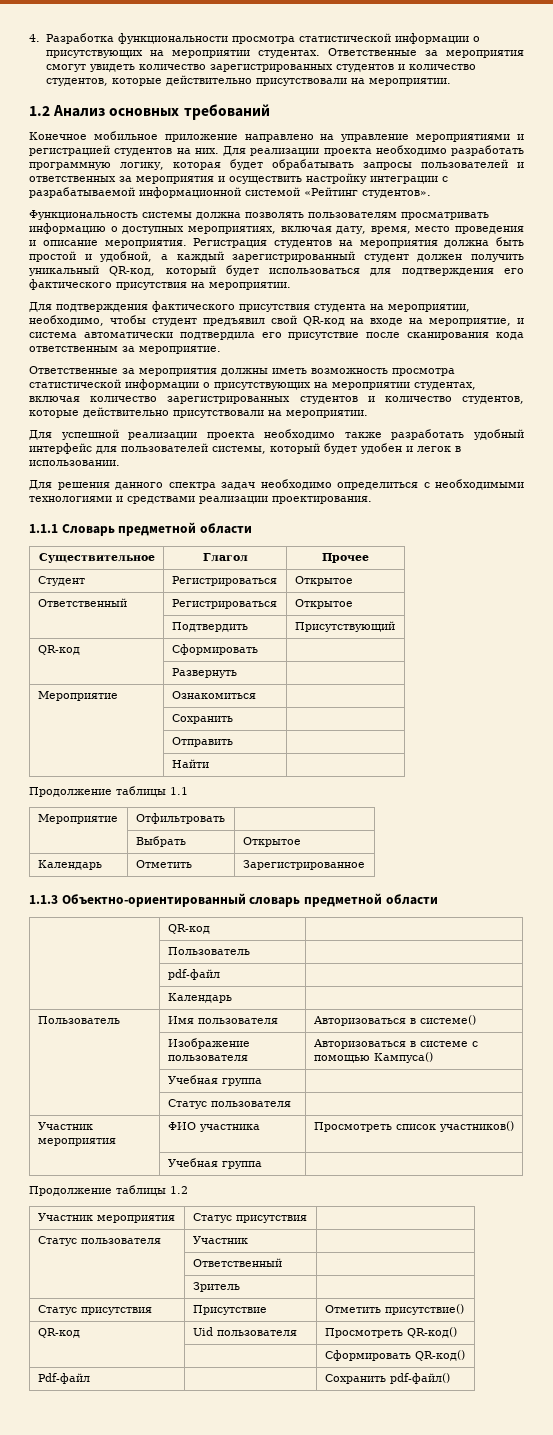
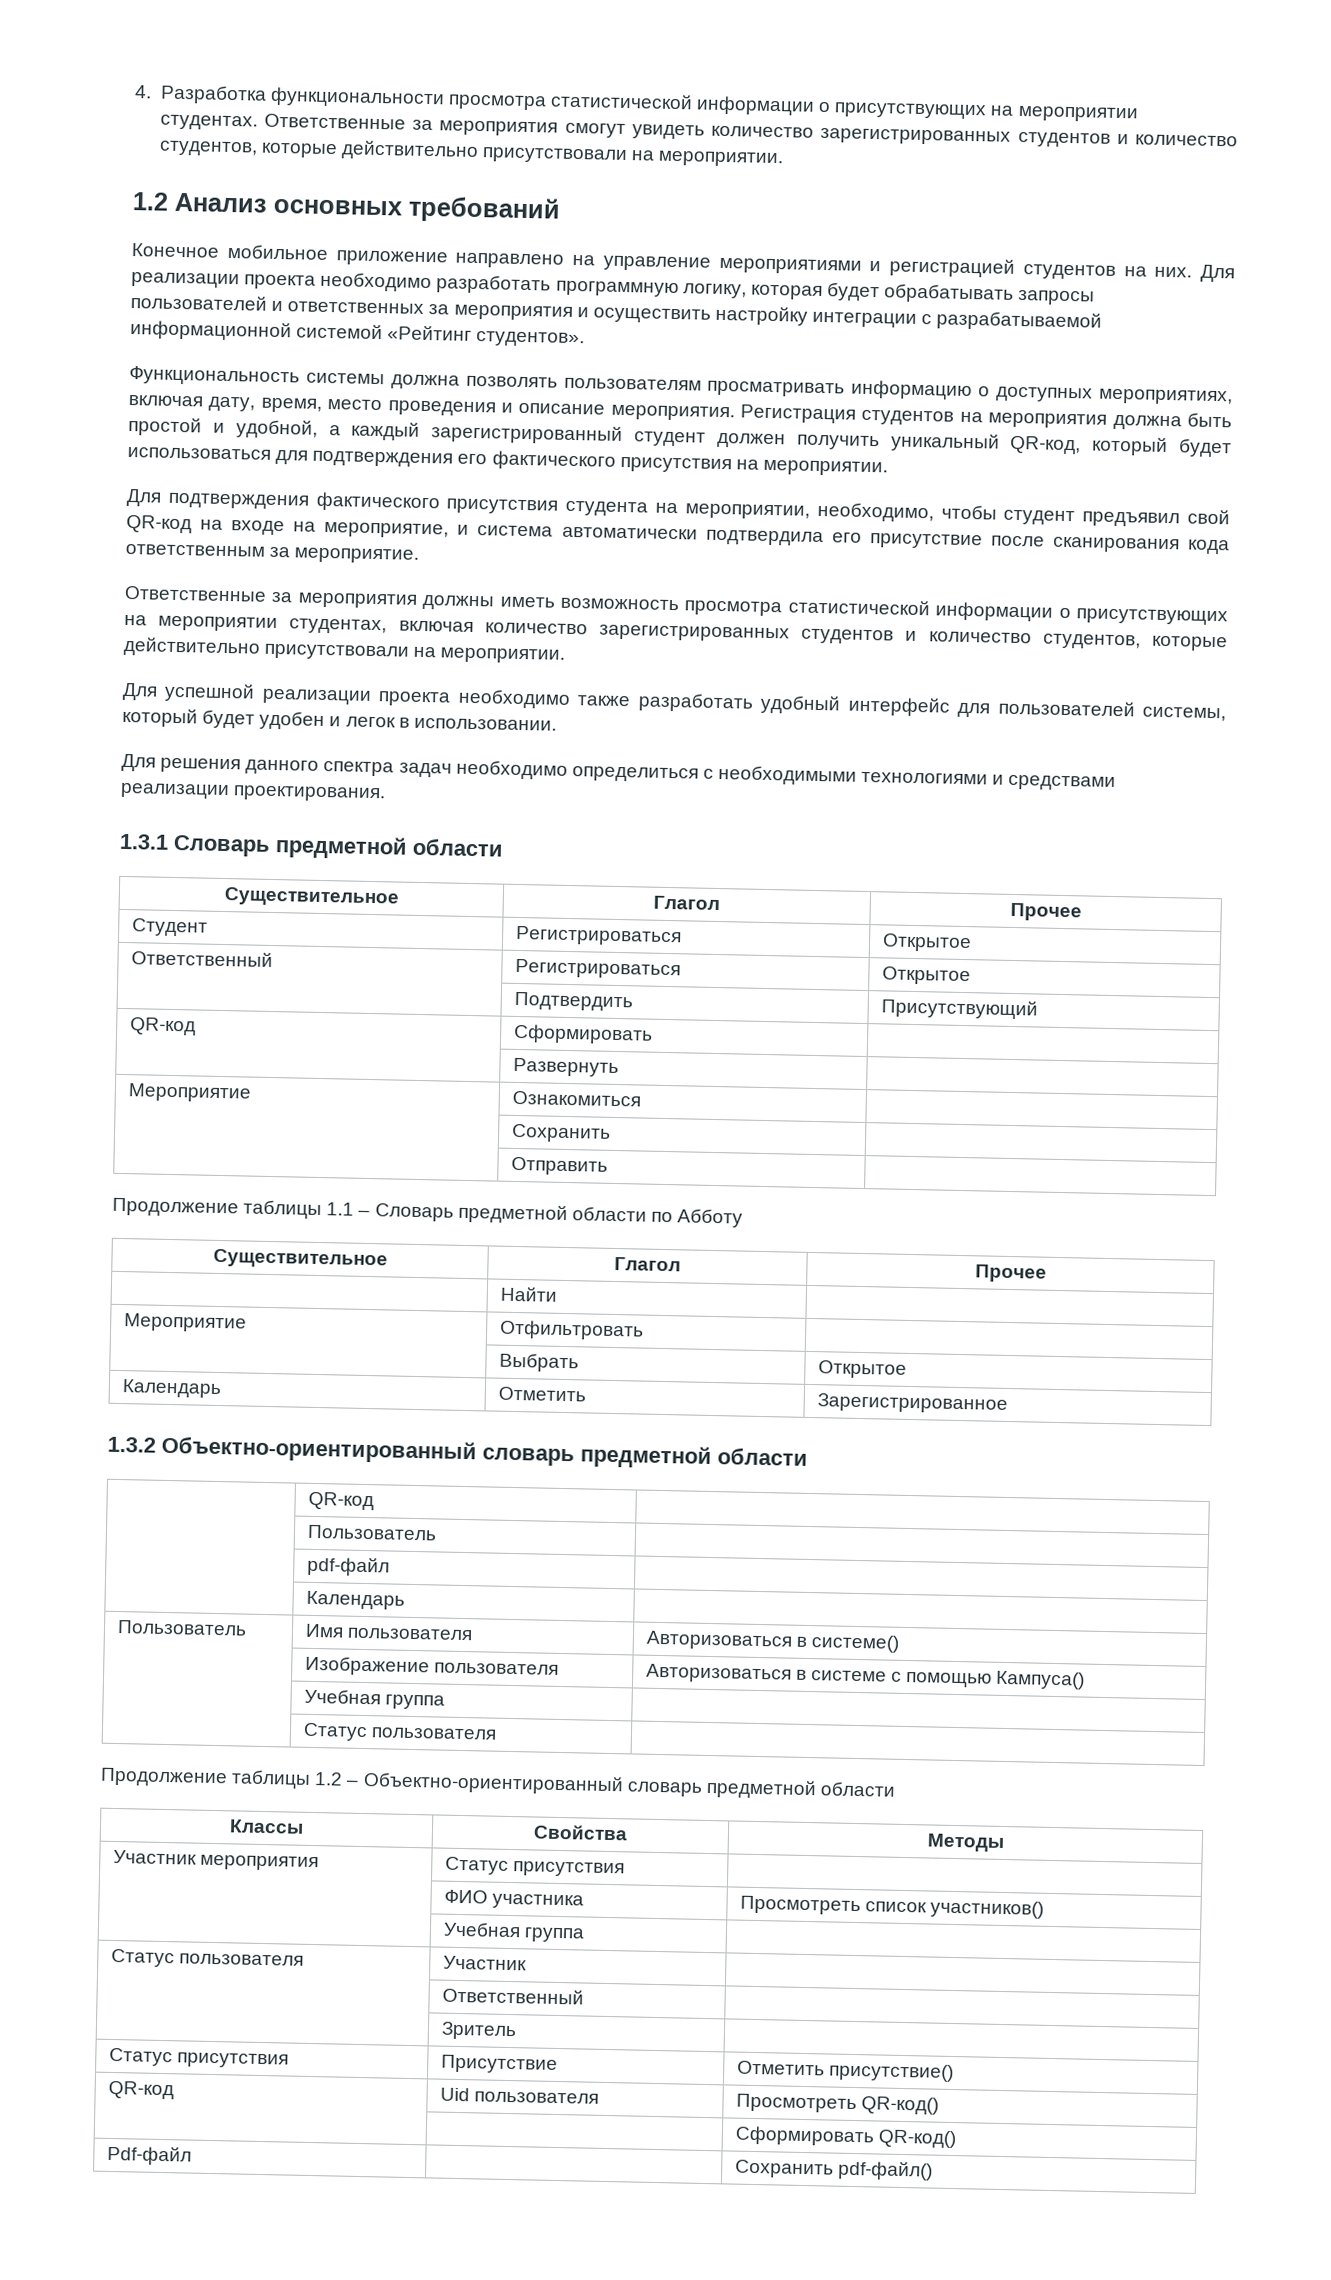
[29,524,58,533] 1.1.1 -> [119,833,169,850] 1.3.1
[171,759,209,768] [29,786,188,797] // | Найти | // Продолжение таблицы 1.1 -> [112,1197,744,1228] [212,1248,388,1270] [614,1256,681,1272] [974,1264,1047,1283] [499,1286,557,1302] // Продолжение таблицы 1.1 – Словарь предметной области по Абботу // Существительное | Глагол | Прочее // | Найти |
[29,895,58,904] 1.1.3 -> [107,1436,156,1453] 1.3.2
[37,1122,93,1130] [37,1138,116,1146] // Участник мероприятия -> [100,1767,896,1800] [229,1819,304,1834] [533,1824,628,1841] [926,1833,1004,1852] [112,1849,319,1872] [444,1856,625,1878] // Продолжение таблицы 1.2 – Объектно-ориентированный словарь предметной области // Классы | Свойства | Методы // Участник мероприятия | Статус присутствия | //
[29,1185,188,1196] [37,1213,175,1223] [192,1213,307,1223] // Продолжение таблицы 1.2 // Участник мероприятия | Статус присутствия | -> (585, 1935) none

